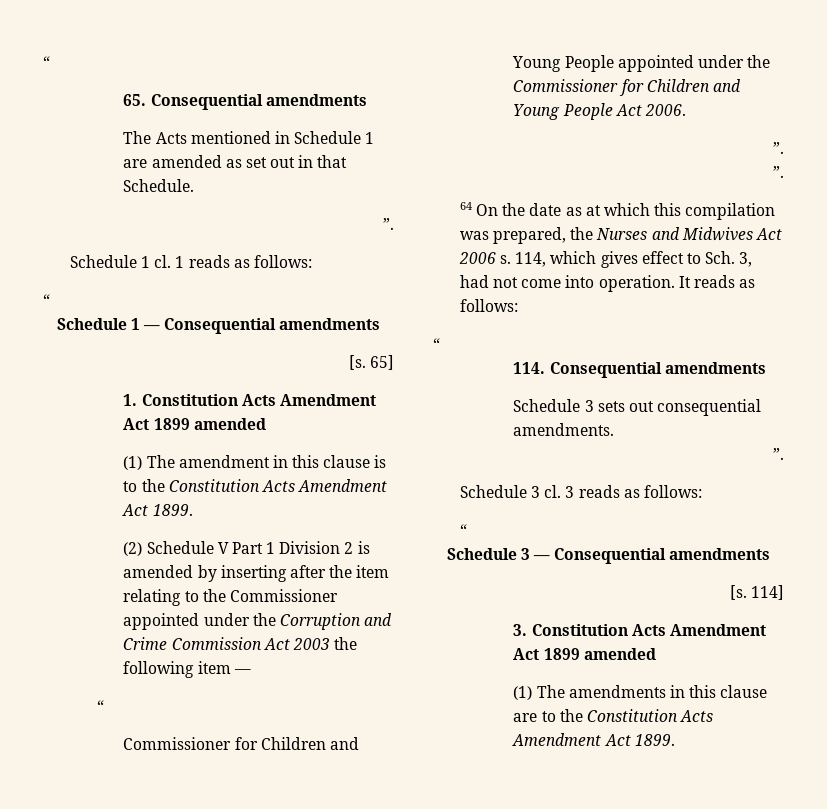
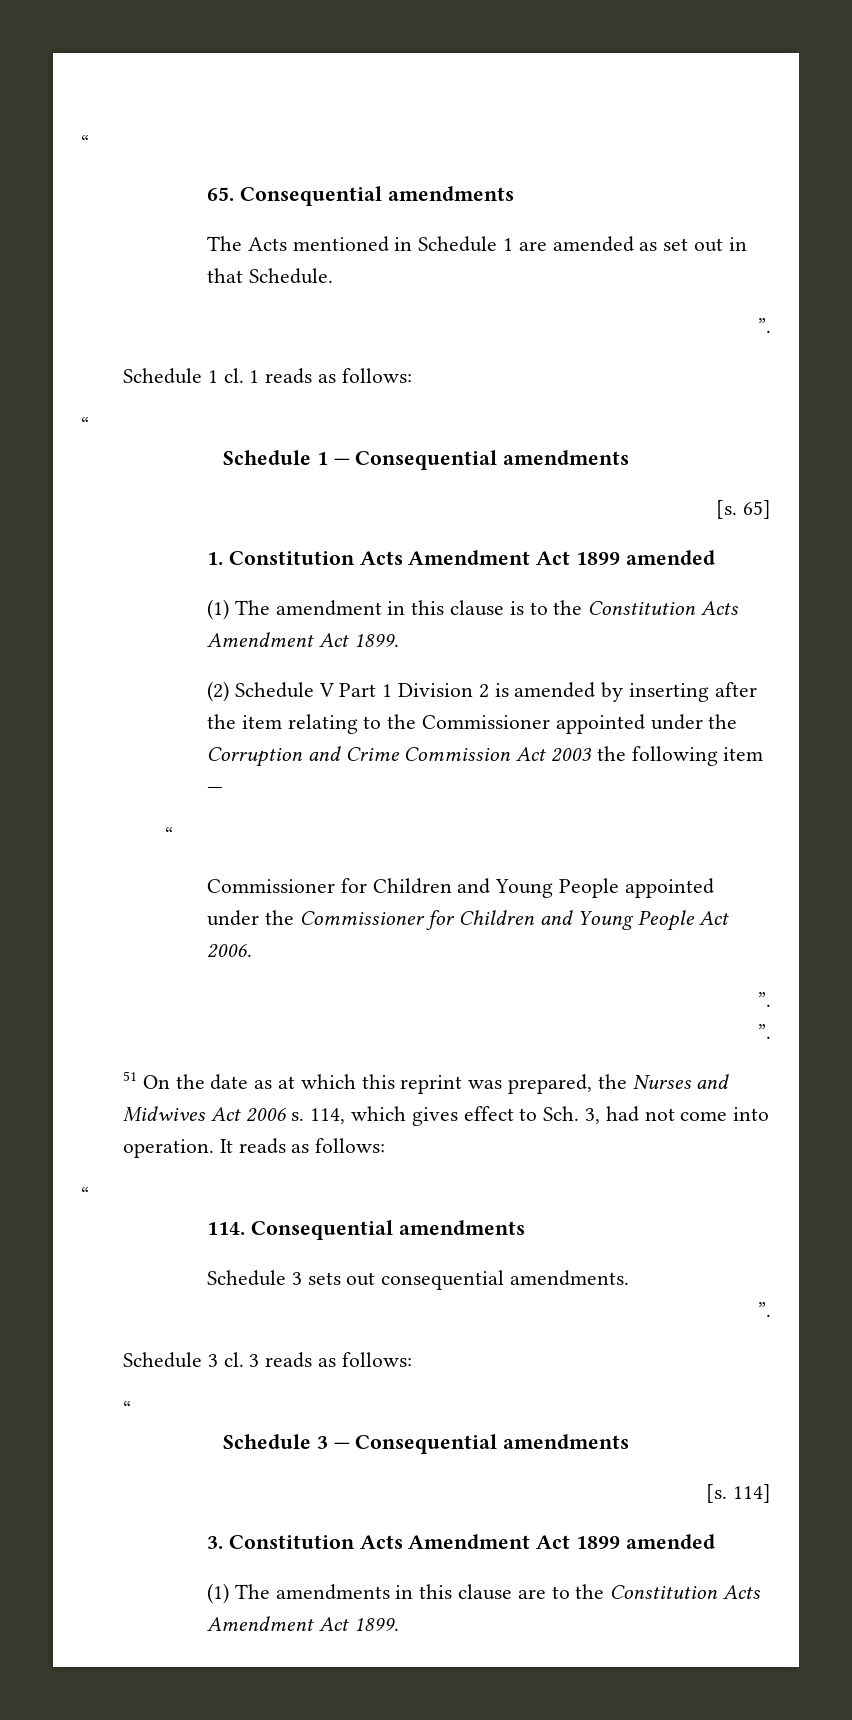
[459,202,472,210] 64 -> [123,1071,138,1081] 51
[685,203,776,220] compilation -> [400,1075,463,1094] reprint

